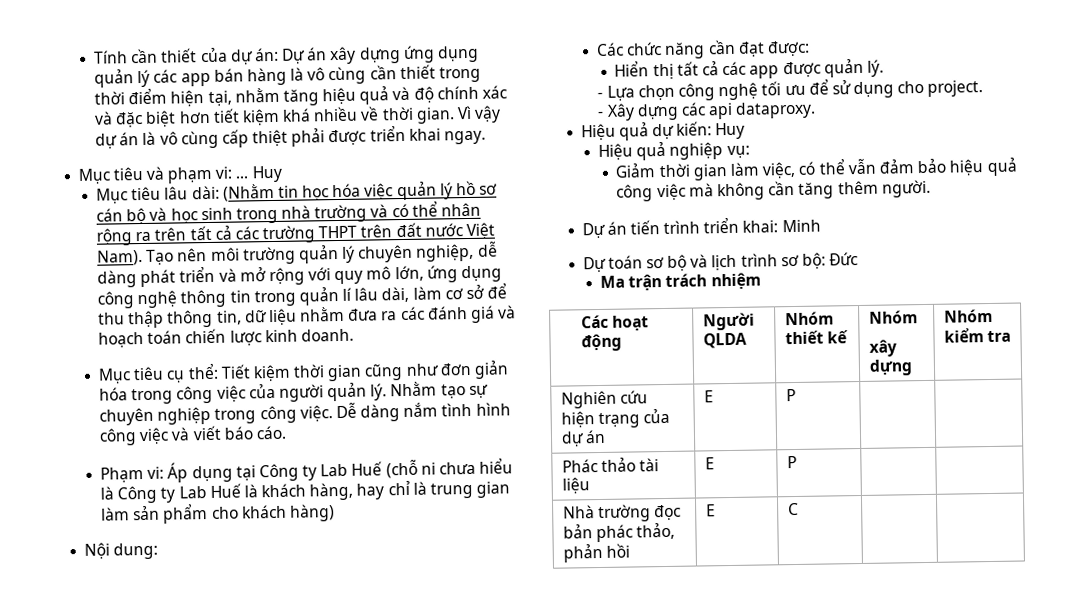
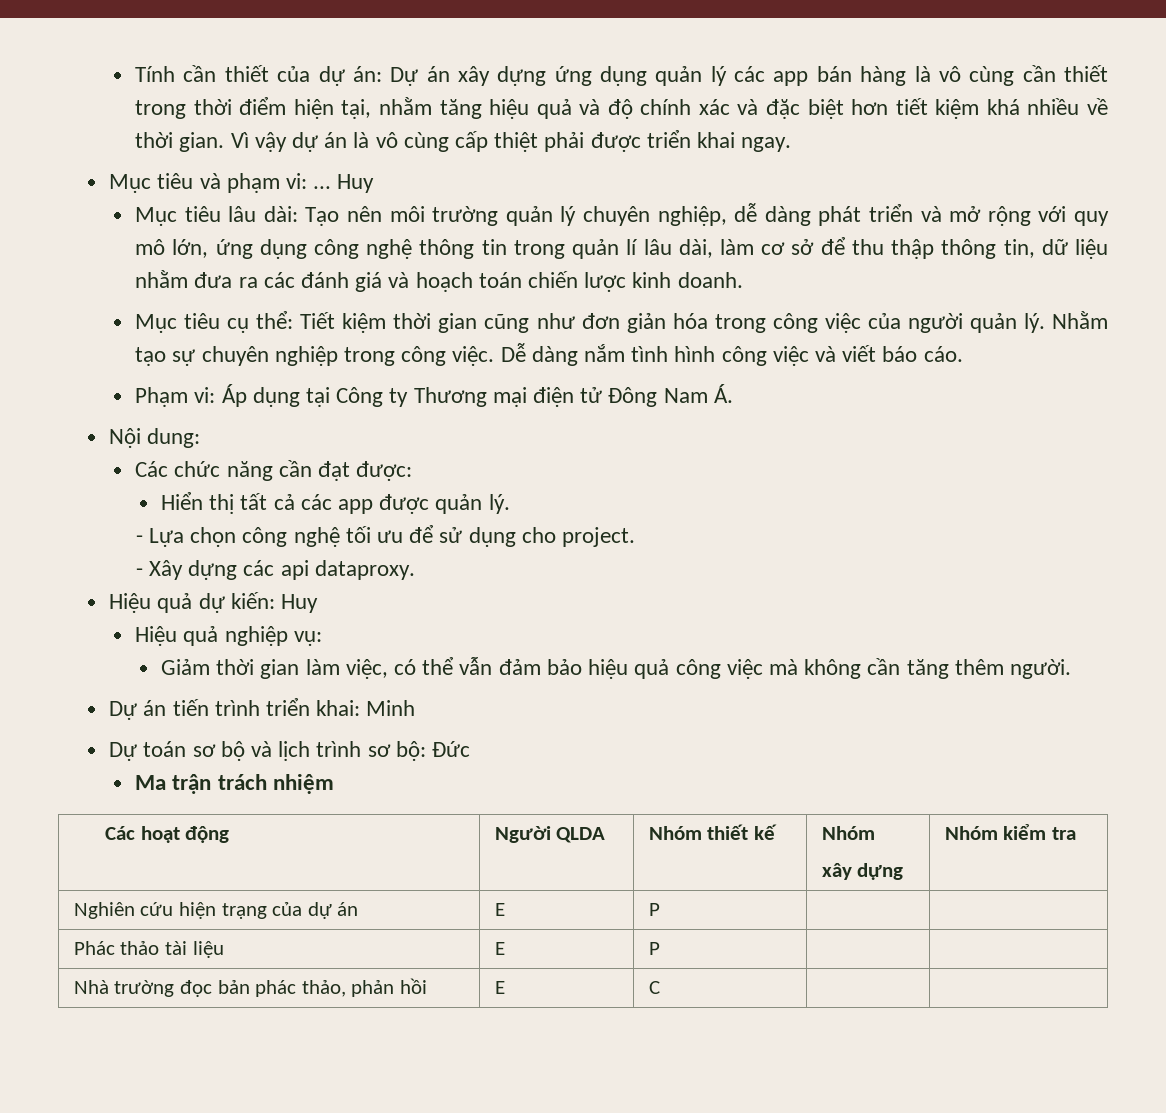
[222,180,499,202] [95,201,482,225] [95,222,496,246] [96,250,143,266] (Nhằm tin học hóa việc quản lý hồ sơ cán bộ và học sinh trong nhà trường và có thể nhân rộng ra trên tất cả các trường THPT trên đất nước Việt Nam). -> (298, 214) none
[320,458,514,479] [99,480,511,504] [100,504,335,524] Lab Huế (chỗ ni chưa hiểu là Công ty Lab Huế là khách hàng, hay chỉ là trung gian làm sản phẩm cho khách hàng) -> [413,384,733,407] Thương mại điện tử Đông Nam Á.

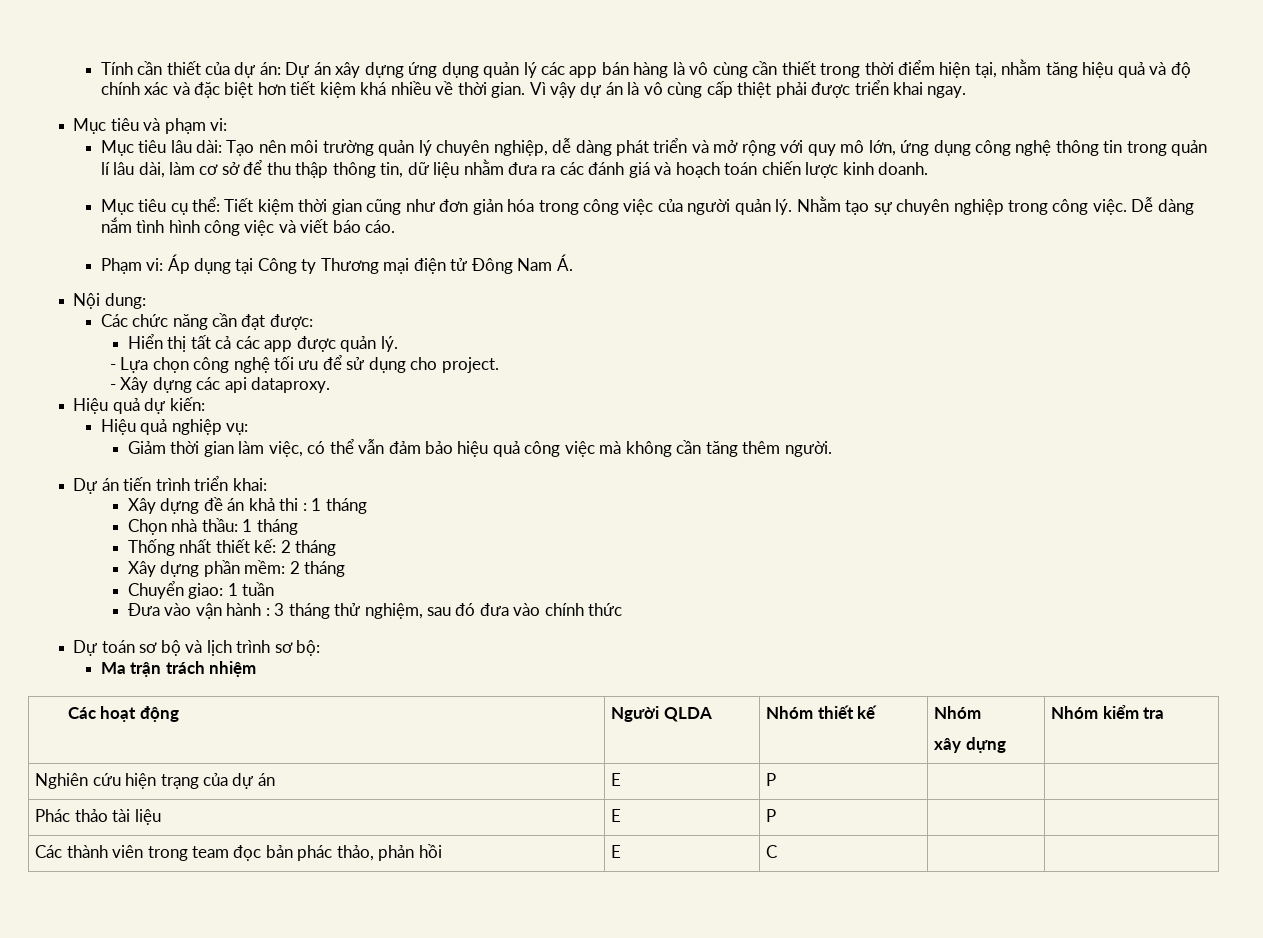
[313,174,375,193] ... Huy -> (228, 124) none
[281,594,319,613] Huy -> (205, 404) none
[366,700,416,716] Minh -> [127,497,367,514] [127,518,298,535] [127,539,337,556] [127,560,346,577] [127,581,275,599] [127,603,623,619] // Xây dựng đề án khả thi : 1 tháng // Chọn nhà thầu: 1 tháng // Thống nhất thiết kế: 2 tháng // Xây dựng phần mềm: 2 tháng // Chuyển giao: 1 tuần // Đưa vào vận hành : 3 tháng thử nghiệm, sau đó đưa vào chính thức
[432,741,471,757] Đức -> (321, 648) none
[73,980,175,997] Nhà trường -> [35,845,230,861] Các thành viên trong team

